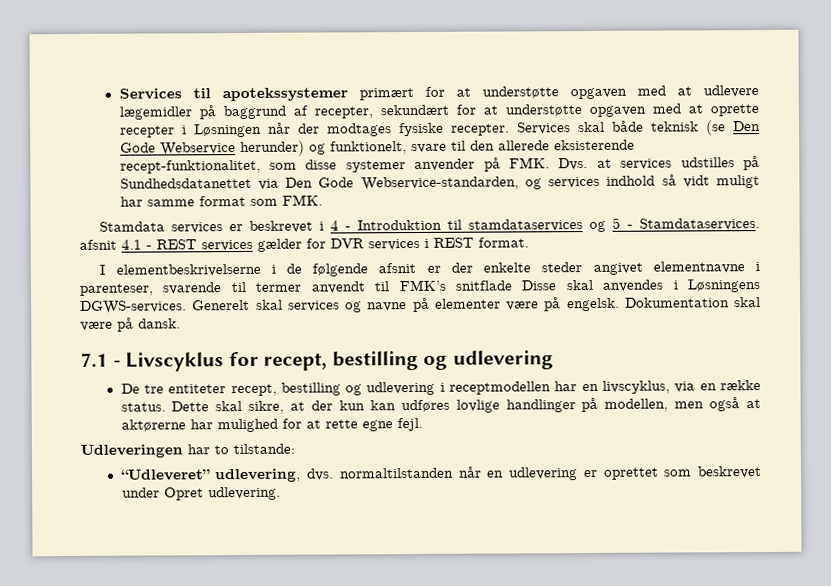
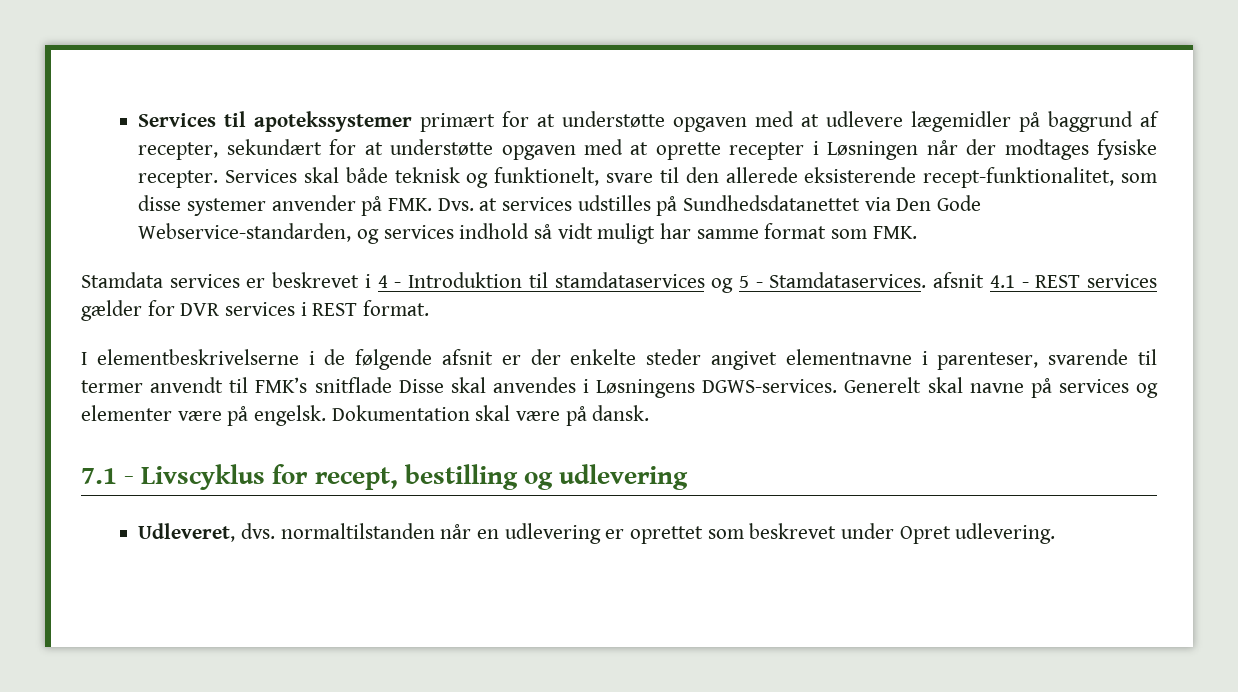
[705,120,761,136] [119,140,305,157] (se Den Gode Webservice herunder) -> (460, 175) none
[287,297,430,313] services og navne på -> [969,378,1158,398] navne på services og
[120,380,761,397] [120,397,761,414] [120,417,423,433] [80,443,295,458] [120,468,302,483] De tre entiteter recept, bestilling og udlevering i receptmodellen har en livscyklus, via en række status. Dette skal sikre, at der kun kan udføres lovlige handlinger på modellen, men også at aktørerne har mulighed for at rette egne fejl. // Udleveringen har to tilstande: // “Udleveret” udlevering, -> [138,523,236,542] Udleveret,

